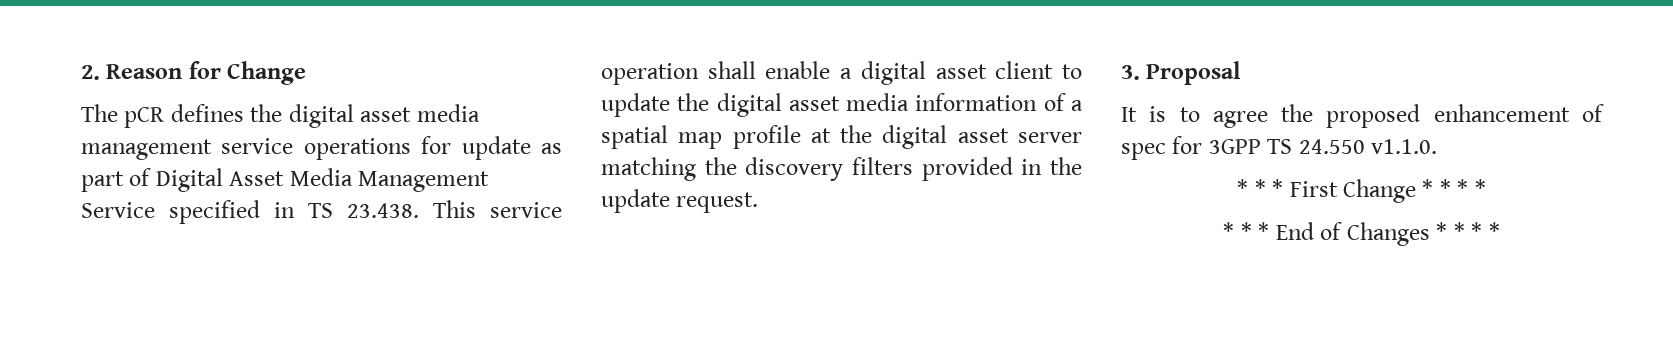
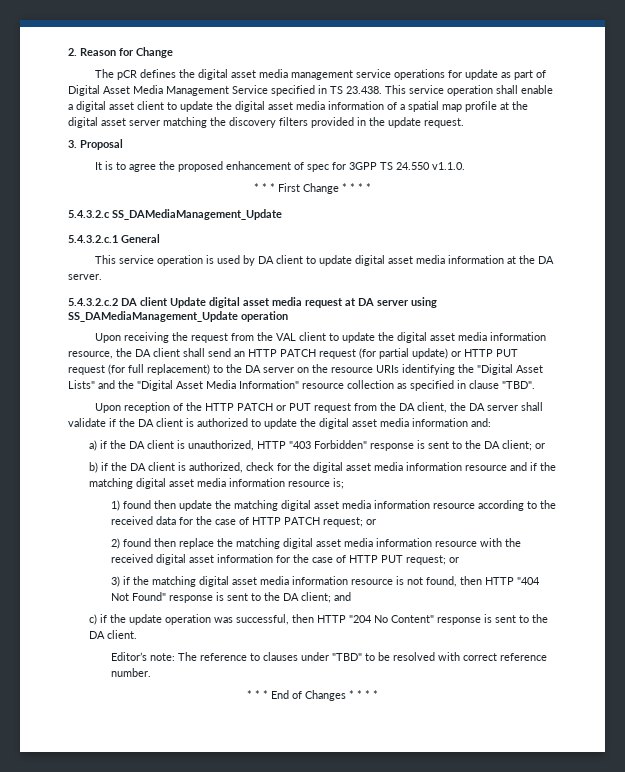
(1486, 188) none -> [68,209,282,220] [68,234,160,243] [95,255,555,266] [68,274,102,280] [68,297,437,308] [68,311,288,322] [95,332,547,343] [68,348,518,359] [68,364,543,375] [68,380,535,391] [95,402,544,413] [68,418,491,429] [89,440,546,451] [89,462,557,473] [89,478,345,489] [110,500,556,511] [110,516,376,527] [110,538,521,549] [110,554,459,565] [110,576,540,587] [110,592,351,603] [89,614,549,625] [89,630,138,639] [110,652,547,661] [110,668,151,677] // 5.4.3.2.c SS_DAMediaManagement_Update // 5.4.3.2.c.1 General // This service operation is used by DA client to update digital asset media information at the DA server. // 5.4.3.2.c.2 DA client Update digital asset media request at DA server using SS_DAMediaManagement_Update operation // Upon receiving the request from the VAL client to update the digital asset media information resource, the DA client shall send an HTTP PATCH request (for partial update) or HTTP PUT request (for full replacement) to the DA server on the resource URIs identifying the "Digital Asset Lists" and the "Digital Asset Media Information" resource collection as specified in clause "TBD". // Upon reception of the HTTP PATCH or PUT request from the DA client, the DA server shall validate if the DA client is authorized to update the digital asset media information and: // a) if the DA client is unauthorized, HTTP "403 Forbidden" response is sent to the DA client; or // b) if the DA client is authorized, check for the digital asset media information resource and if the matching digital asset media information resource is; // 1) found then update the matching digital asset media information resource according to the received data for the case of HTTP PATCH request; or // 2) found then replace the matching digital asset media information resource with the received digital asset information for the case of HTTP PUT request; or // 3) if the matching digital asset media information resource is not found, then HTTP "404 Not Found" response is sent to the DA client; and // c) if the update operation was successful, then HTTP "204 No Content" response is sent to the DA client. // Editor’s note: The reference to clauses under "TBD" to be resolved with correct reference number.

